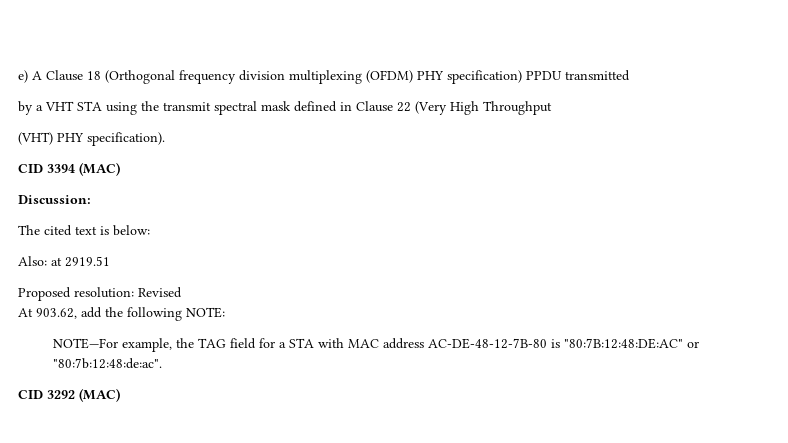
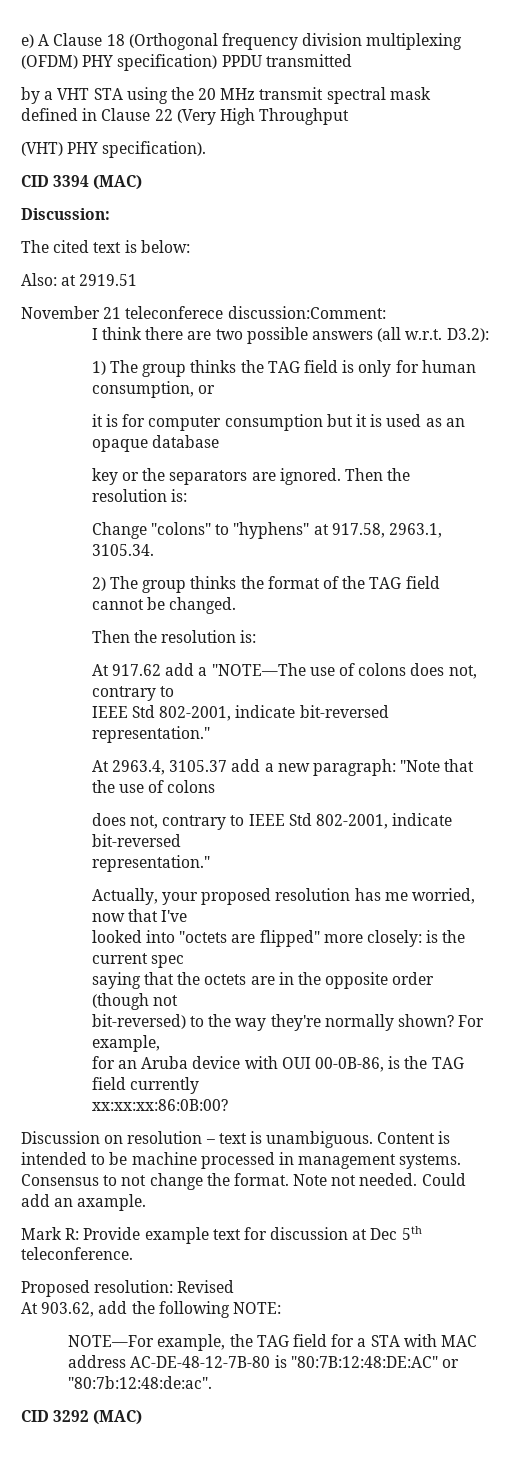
(159, 106) none -> [198,88,256,100] 20 MHz
(110, 261) none -> [21,306,386,319] [91,327,489,344] [91,360,476,377] [91,381,216,398] [91,414,465,431] [91,435,220,452] [91,468,411,485] [91,489,188,502] [91,522,443,539] [91,544,154,556] [91,576,440,593] [91,597,237,614] [91,630,257,643] [91,663,477,679] [91,686,175,701] [91,705,389,721] [91,726,210,743] [91,759,475,776] [91,780,216,793] [91,813,453,830] [91,834,181,847] [91,855,210,872] [91,888,476,905] [91,909,188,922] [91,930,466,947] [91,953,185,968] [91,972,435,989] [91,993,179,1010] [91,1014,485,1031] [91,1035,160,1052] [91,1056,464,1072] [91,1077,200,1094] [91,1099,228,1111] [21,1131,451,1148] [21,1152,462,1169] [21,1173,466,1190] [21,1194,147,1211] [21,1226,422,1244] [21,1247,133,1260] // November 21 teleconferece discussion:Comment: // I think there are two possible answers (all w.r.t. D3.2): // 1) The group thinks the TAG field is only for human consumption, or // it is for computer consumption but it is used as an opaque database // key or the separators are ignored. Then the resolution is: // Change "colons" to "hyphens" at 917.58, 2963.1, 3105.34. // 2) The group thinks the format of the TAG field cannot be changed. // Then the resolution is: // At 917.62 add a "NOTE—The use of colons does not, contrary to // IEEE Std 802-2001, indicate bit-reversed representation." // At 2963.4, 3105.37 add a new paragraph: "Note that the use of colons // does not, contrary to IEEE Std 802-2001, indicate bit-reversed // representation." // Actually, your proposed resolution has me worried, now that I've // looked into "octets are flipped" more closely: is the current spec // saying that the octets are in the opposite order (though not // bit-reversed) to the way they're normally shown? For example, // for an Aruba device with OUI 00-0B-86, is the TAG field currently // xx:xx:xx:86:0B:00? // Discussion on resolution – text is unambiguous. Content is intended to be machine processed in management systems. Consensus to not change the format. Note not needed. Could add an axample. // Mark R: Provide example text for discussion at Dec 5th teleconference.

